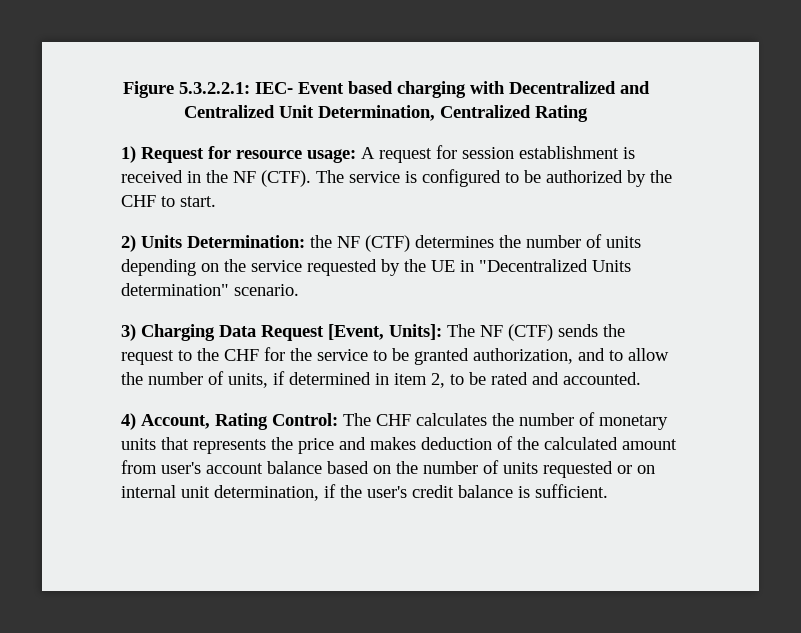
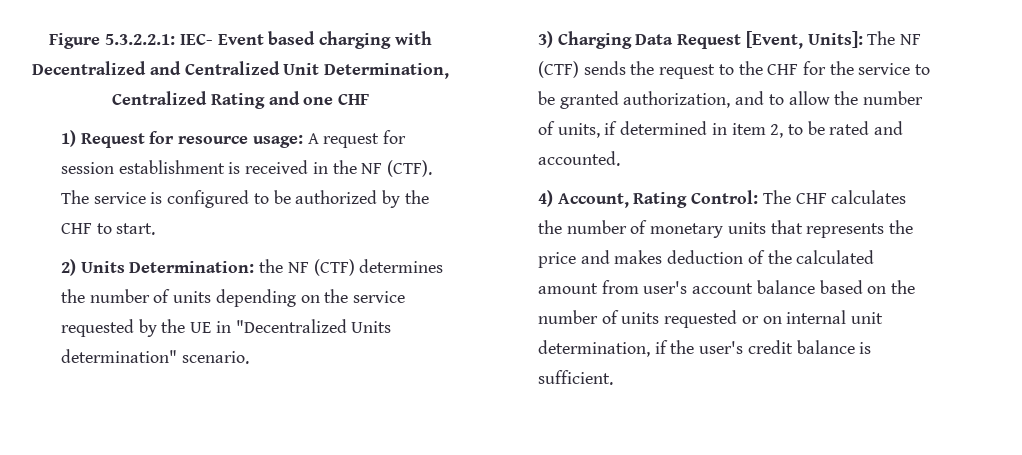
(588, 113) none -> [268,91,369,105] and one CHF

